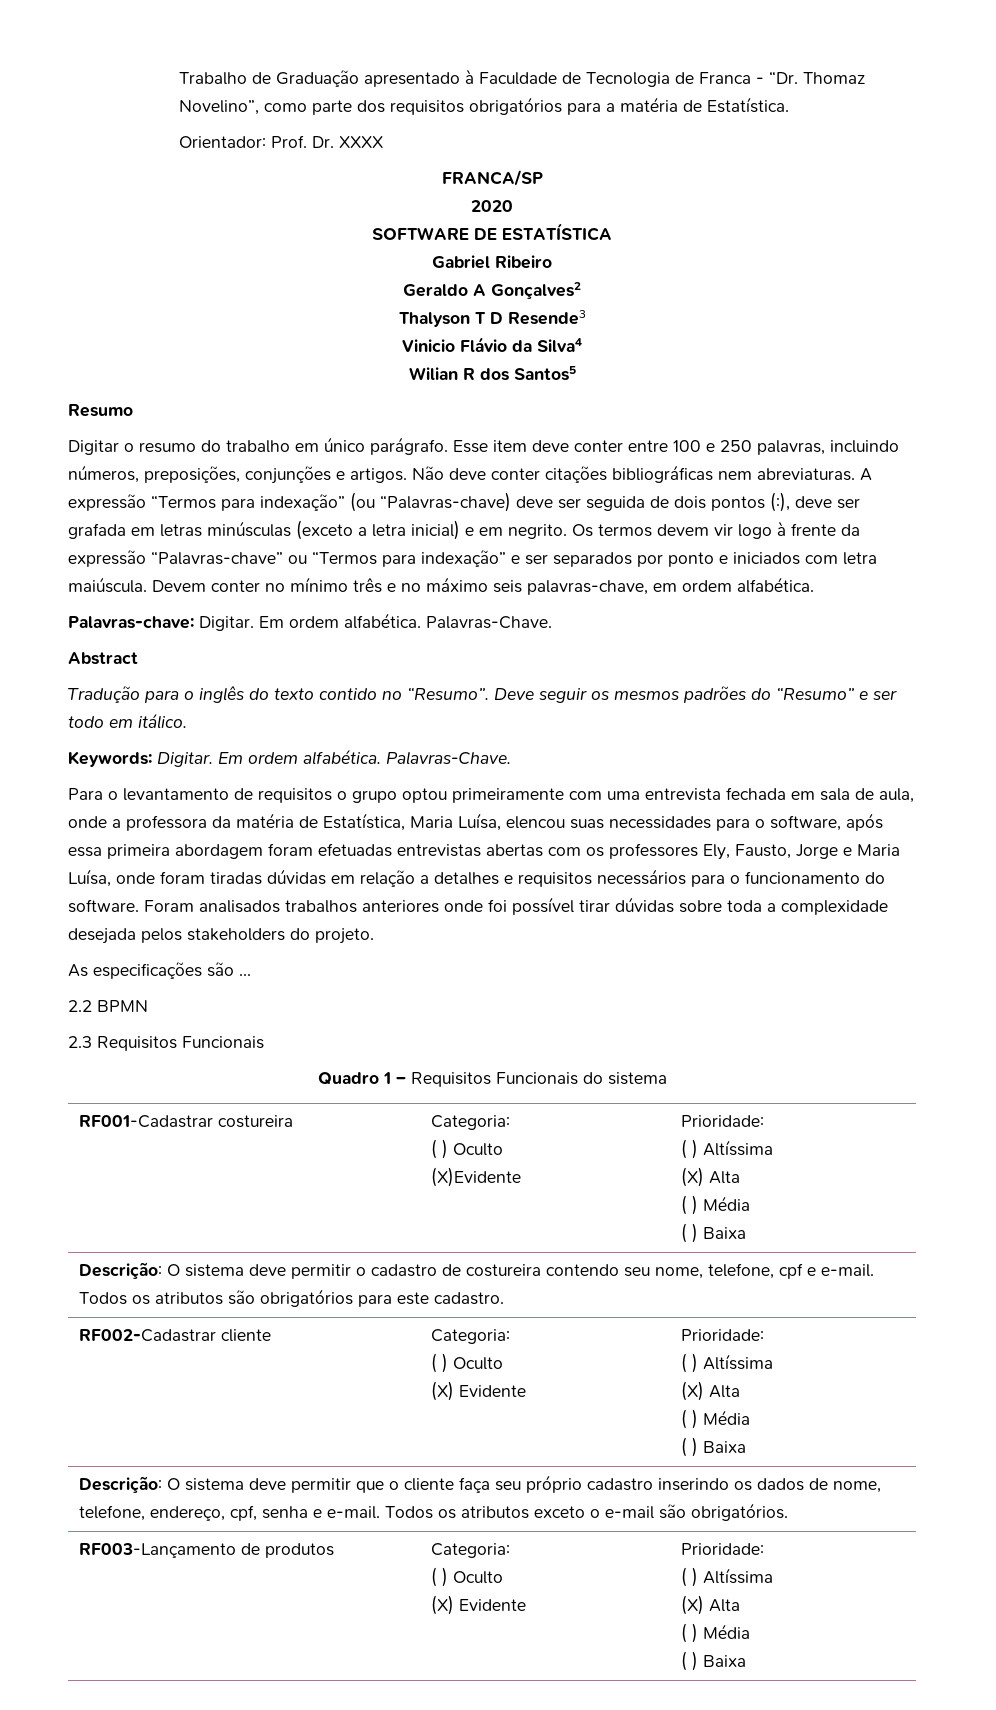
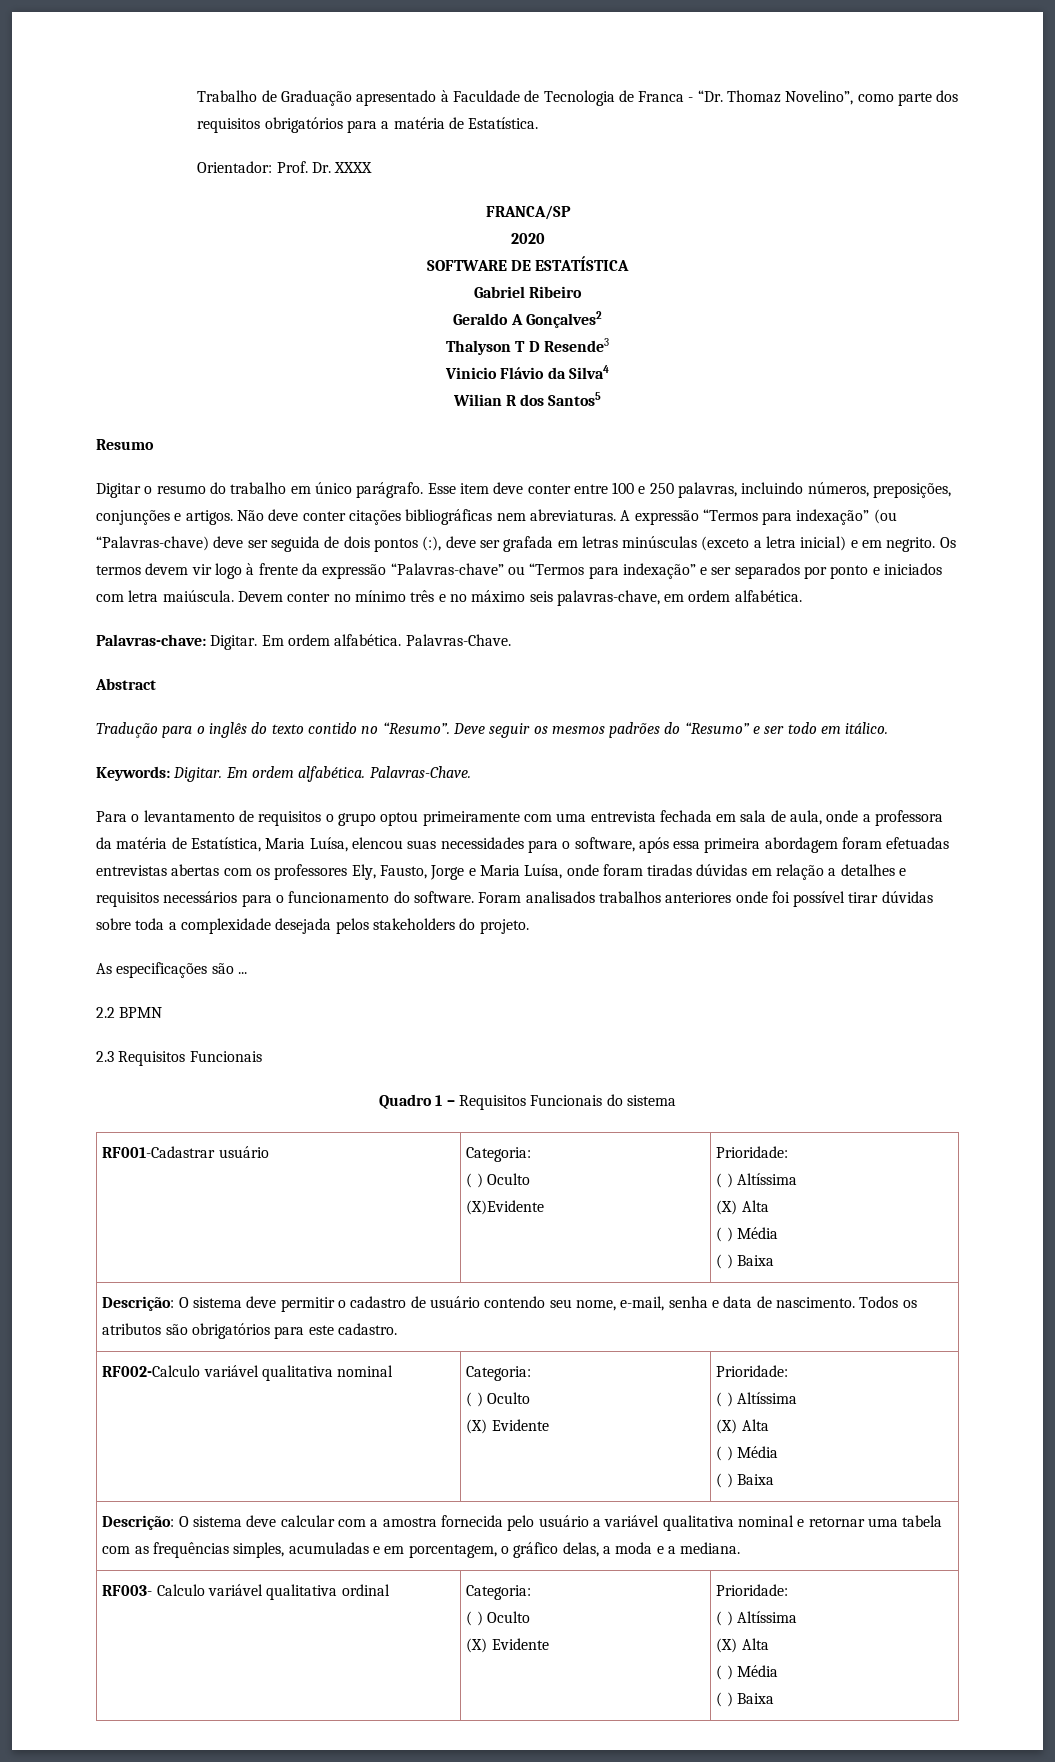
[217,1115,293,1128] costureira -> [218,1146,269,1158] usuário
[465,1264,541,1277] costureira -> [429,1296,480,1308] usuário
[707,1263,874,1279] telefone, cpf e e-mail. -> [620,1296,855,1311] e-mail, senha e data de nascimento.
[78,1329,271,1342] RF002-Cadastrar cliente -> [102,1365,394,1381] RF002-Calculo variável qualitativa nominal
[290,1475,881,1493] [78,1503,788,1521] [78,1543,334,1558] permitir que o cliente faça seu próprio cadastro inserindo os dados de nome, telefone, endereço, cpf, senha e e-mail. Todos os atributos exceto o e-mail são obrigatórios. // RF003-Lançamento de produtos -> [280,1515,943,1531] [102,1542,741,1558] [102,1584,390,1600] calcular com a amostra fornecida pelo usuário a variável qualitativa nominal e retornar uma tabela com as frequências simples, acumuladas e em porcentagem, o gráfico delas, a moda e a mediana. // RF003- Calculo variável qualitativa ordinal

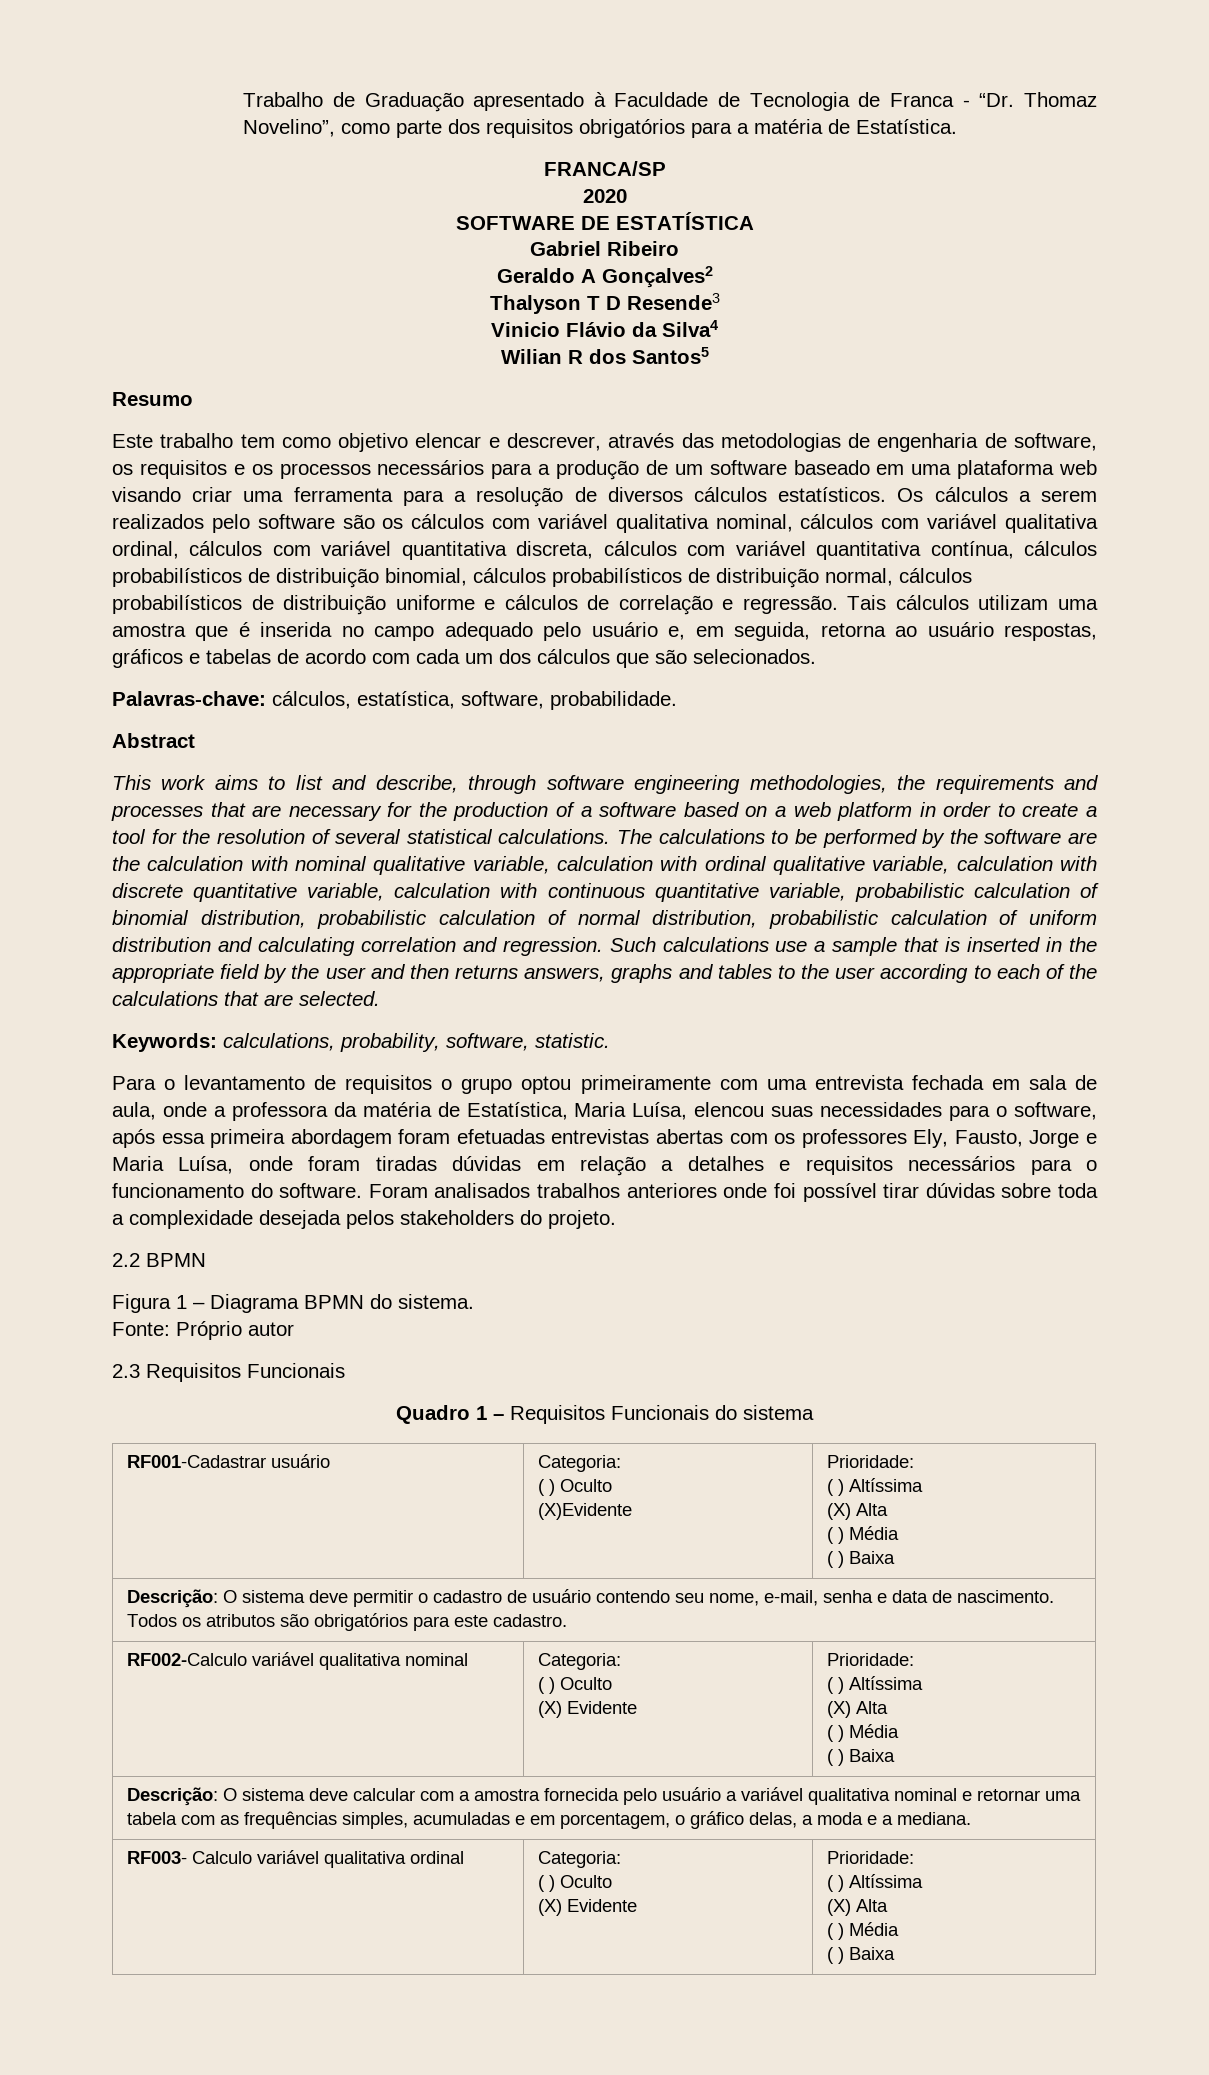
[197,161,373,173] // Orientador: Prof. Dr. XXXX -> (958, 126) none
[96,482,952,498] [96,509,897,525] [96,536,956,552] [96,563,943,579] [96,590,802,606] [96,634,511,650] [95,678,156,690] [96,722,889,738] [96,766,471,782] Digitar o resumo do trabalho em único parágrafo. Esse item deve conter entre 100 e 250 palavras, incluindo números, preposições, conjunções e artigos. Não deve conter citações bibliográficas nem abreviaturas. A expressão “Termos para indexação” (ou “Palavras-chave) deve ser seguida de dois pontos (:), deve ser grafada em letras minúsculas (exceto a letra inicial) e em negrito. Os termos devem vir logo à frente da expressão “Palavras-chave” ou “Termos para indexação” e ser separados por ponto e iniciados com letra maiúscula. Devem conter no mínimo três e no máximo seis palavras-chave, em ordem alfabética. // Palavras-chave: Digitar. Em ordem alfabética. Palavras-Chave. // Abstract // Tradução para o inglês do texto contido no “Resumo”. Deve seguir os mesmos padrões do “Resumo” e ser todo em itálico. // Keywords: Digitar. Em ordem alfabética. Palavras-Chave. -> [112,433,1098,452] [112,460,1097,480] [112,487,1097,507] [112,514,1098,533] [112,541,1097,560] [112,568,972,588] [112,595,1098,615] [112,622,1097,641] [112,649,816,668] [112,691,677,710] [112,733,195,748] [112,775,1098,794] [111,802,1097,821] [112,829,1097,848] [112,856,1098,875] [112,883,1099,902] [112,910,1098,929] [112,937,1097,956] [112,964,1097,983] [112,991,380,1006] [112,1033,610,1052] Este trabalho tem como objetivo elencar e descrever, através das metodologias de engenharia de software, os requisitos e os processos necessários para a produção de um software baseado em uma plataforma web visando criar uma ferramenta para a resolução de diversos cálculos estatísticos. Os cálculos a serem realizados pelo software são os cálculos com variável qualitativa nominal, cálculos com variável qualitativa ordinal, cálculos com variável quantitativa discreta, cálculos com variável quantitativa contínua, cálculos probabilísticos de distribuição binomial, cálculos probabilísticos de distribuição normal, cálculos probabilísticos de distribuição uniforme e cálculos de correlação e regressão. Tais cálculos utilizam uma amostra que é inserida no campo adequado pelo usuário e, em seguida, retorna ao usuário respostas, gráficos e tabelas de acordo com cada um dos cálculos que são selecionados. // Palavras-chave: cálculos, estatística, software, probabilidade. // Abstract // This work aims to list and describe, through software engineering methodologies, the requirements and processes that are necessary for the production of a software based on a web platform in order to create a tool for the resolution of several statistical calculations. The calculations to be performed by the software are the calculation with nominal qualitative variable, calculation with ordinal qualitative variable, calculation with discrete quantitative variable, calculation with continuous quantitative variable, probabilistic calculation of binomial distribution, probabilistic calculation of normal distribution, probabilistic calculation of uniform distribution and calculating correlation and regression. Such calculations use a sample that is inserted in the appropriate field by the user and then returns answers, graphs and tables to the user according to each of the calculations that are selected. // Keywords: calculations, probability, software, statistic.
[96,962,247,978] [96,1007,163,1018] As especificações são ... // 2.2 BPMN -> [112,1253,206,1267] [112,1294,474,1313] [112,1321,294,1340] 2.2 BPMN // Figura 1 – Diagrama BPMN do sistema. // Fonte: Próprio autor

